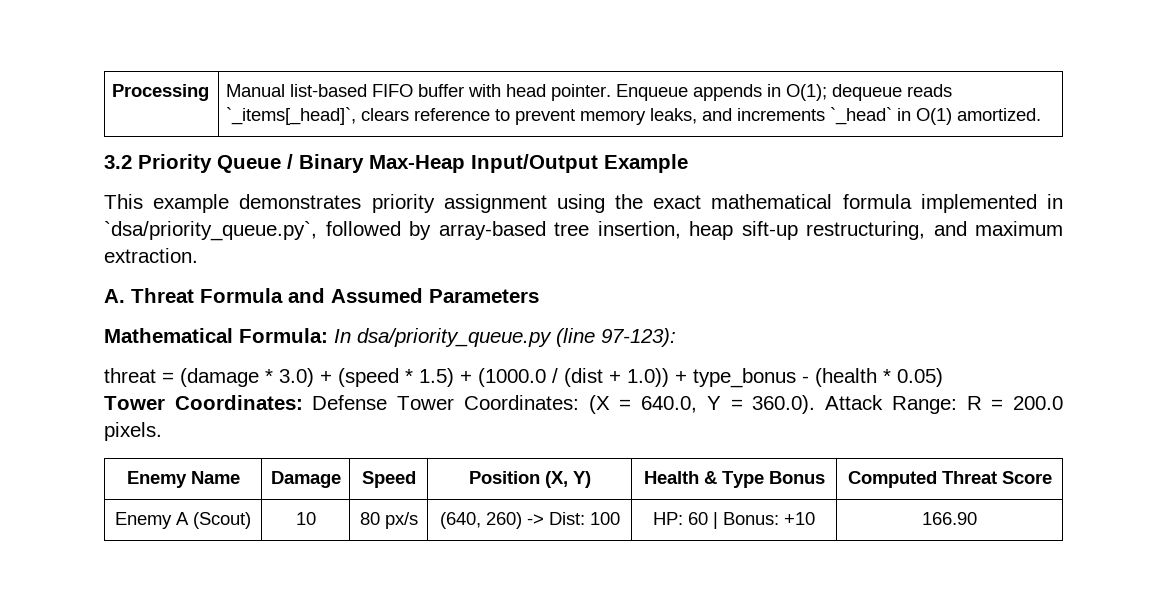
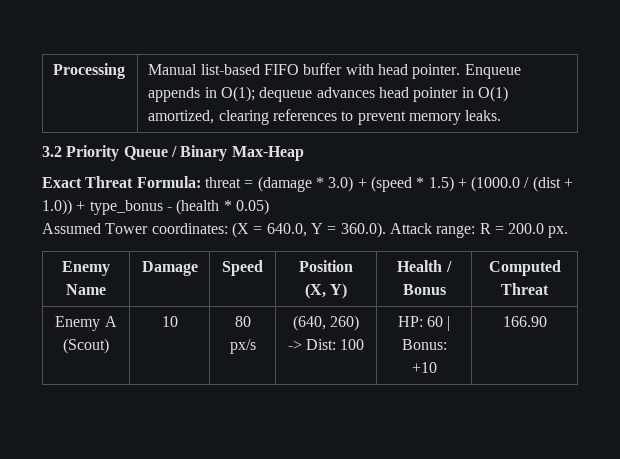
[907,84,953,97] [226,107,1042,125] reads `_items[_head]`, clears reference to prevent memory leaks, and increments `_head` in O(1) amortized. -> [316,86,508,102] [148,109,502,125] advances head pointer in O(1) amortized, clearing references to prevent memory leaks.
[471,154,688,173] [104,194,1063,213] [104,221,1063,241] [104,248,198,263] [104,288,539,303] [104,328,676,347] Input/Output Example // This example demonstrates priority assignment using the exact mathematical formula implemented in `dsa/priority_queue.py`, followed by array-based tree insertion, heap sift-up restructuring, and maximum extraction. // A. Threat Formula and Assumed Parameters // Mathematical Formula: In dsa/priority_queue.py (line 97-123): // -> [42,176,201,188] // Exact Threat Formula:
[104,395,579,410] Tower Coordinates: Defense Tower Coordinates: -> [42,223,228,234] Assumed Tower coordinates:
[891,396,957,414] Range: -> [436,225,476,238] range:
[104,422,162,441] pixels. -> [548,226,569,238] px.
[703,471,764,488] & Type -> [445,261,452,272] /
[1001,471,1052,484] Score -> (549, 289) none

